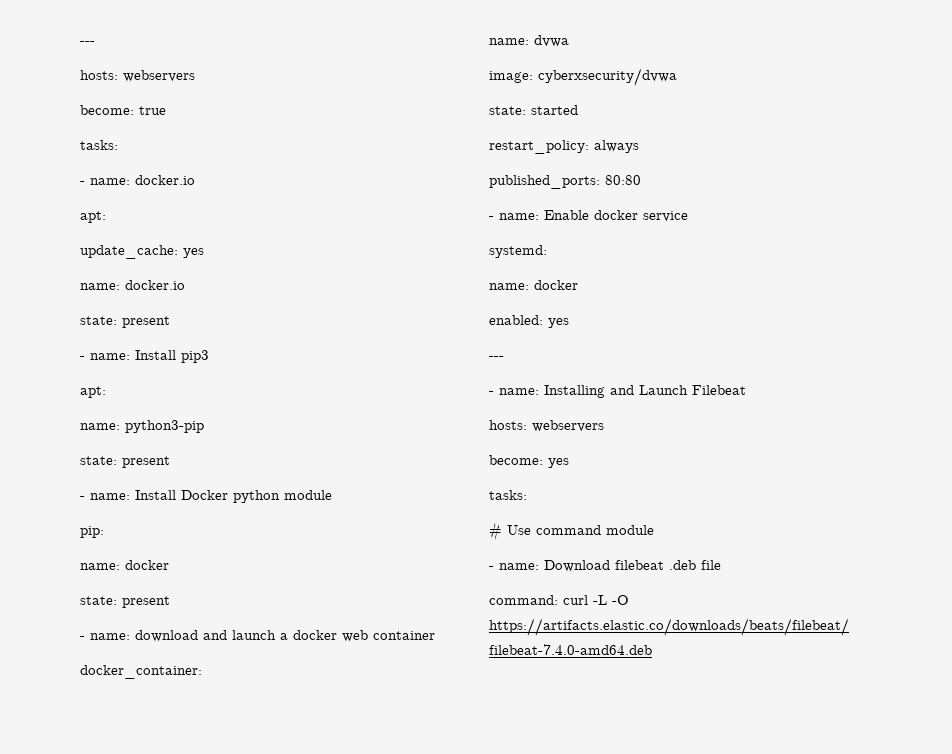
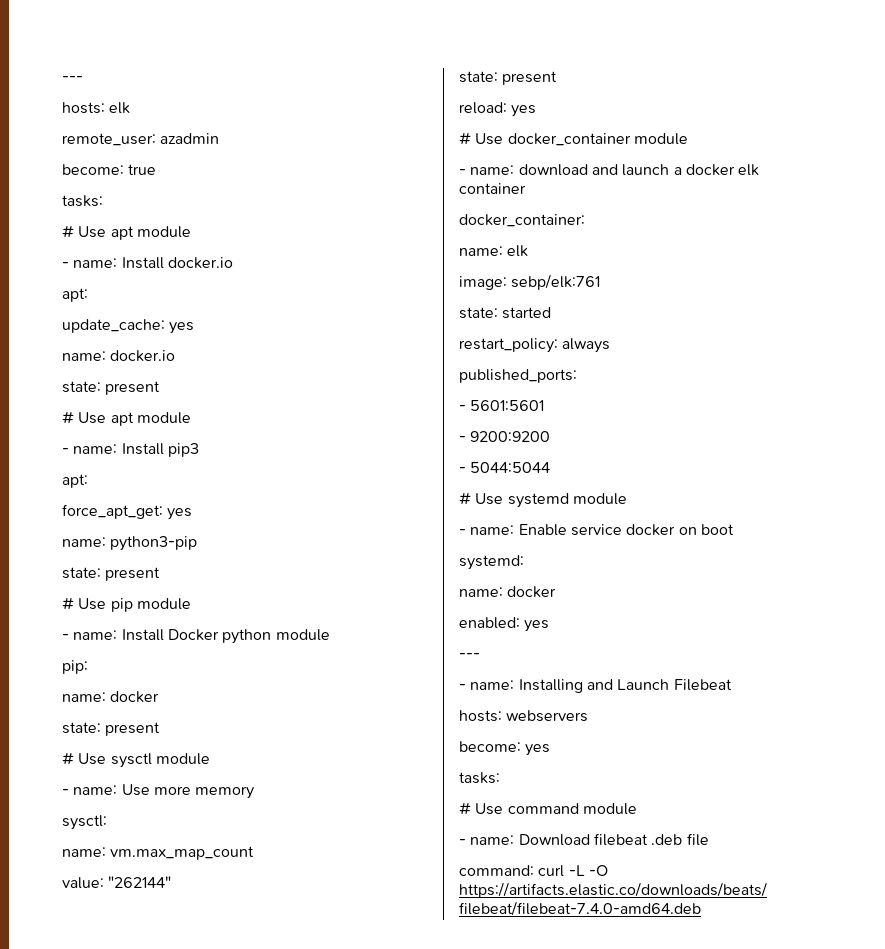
[123,70,195,82] webservers -> [109,102,131,114] [62,133,220,146] elk // remote_user: azadmin
[80,178,130,185] // - name: -> [62,225,191,240] [62,257,164,269] // # Use apt module // - name: Install
(170, 322) none -> [62,411,191,426] // # Use apt module
(106, 392) none -> [62,504,193,520] // force_apt_get: yes
(170, 462) none -> [62,597,191,612] // # Use pip module
(170, 602) none -> [62,752,210,768] [62,784,255,799] [62,815,107,830] [62,846,255,860] [62,876,172,889] [459,71,558,85] [459,102,537,117] [459,132,688,146] // # Use sysctl module // - name: Use more memory // sysctl: // name: vm.max_map_count // value: "262144" // state: present // reload: yes // # Use docker_container module
[342,630,368,642] web -> [738,164,760,176] elk
[534,35,569,47] dvwa -> [507,245,529,257] elk
[538,68,677,86] cyberxsecurity/dvwa -> [511,274,601,290] sebp/elk:761
[605,175,641,185] 80:80 -> [459,400,545,411] [459,431,551,442] [459,462,551,473] [459,492,627,508] // - 5601:5601 // - 9200:9200 // - 5044:5044 // # Use systemd module
[594,210,688,222] docker service -> [570,524,734,536] service docker on boot

